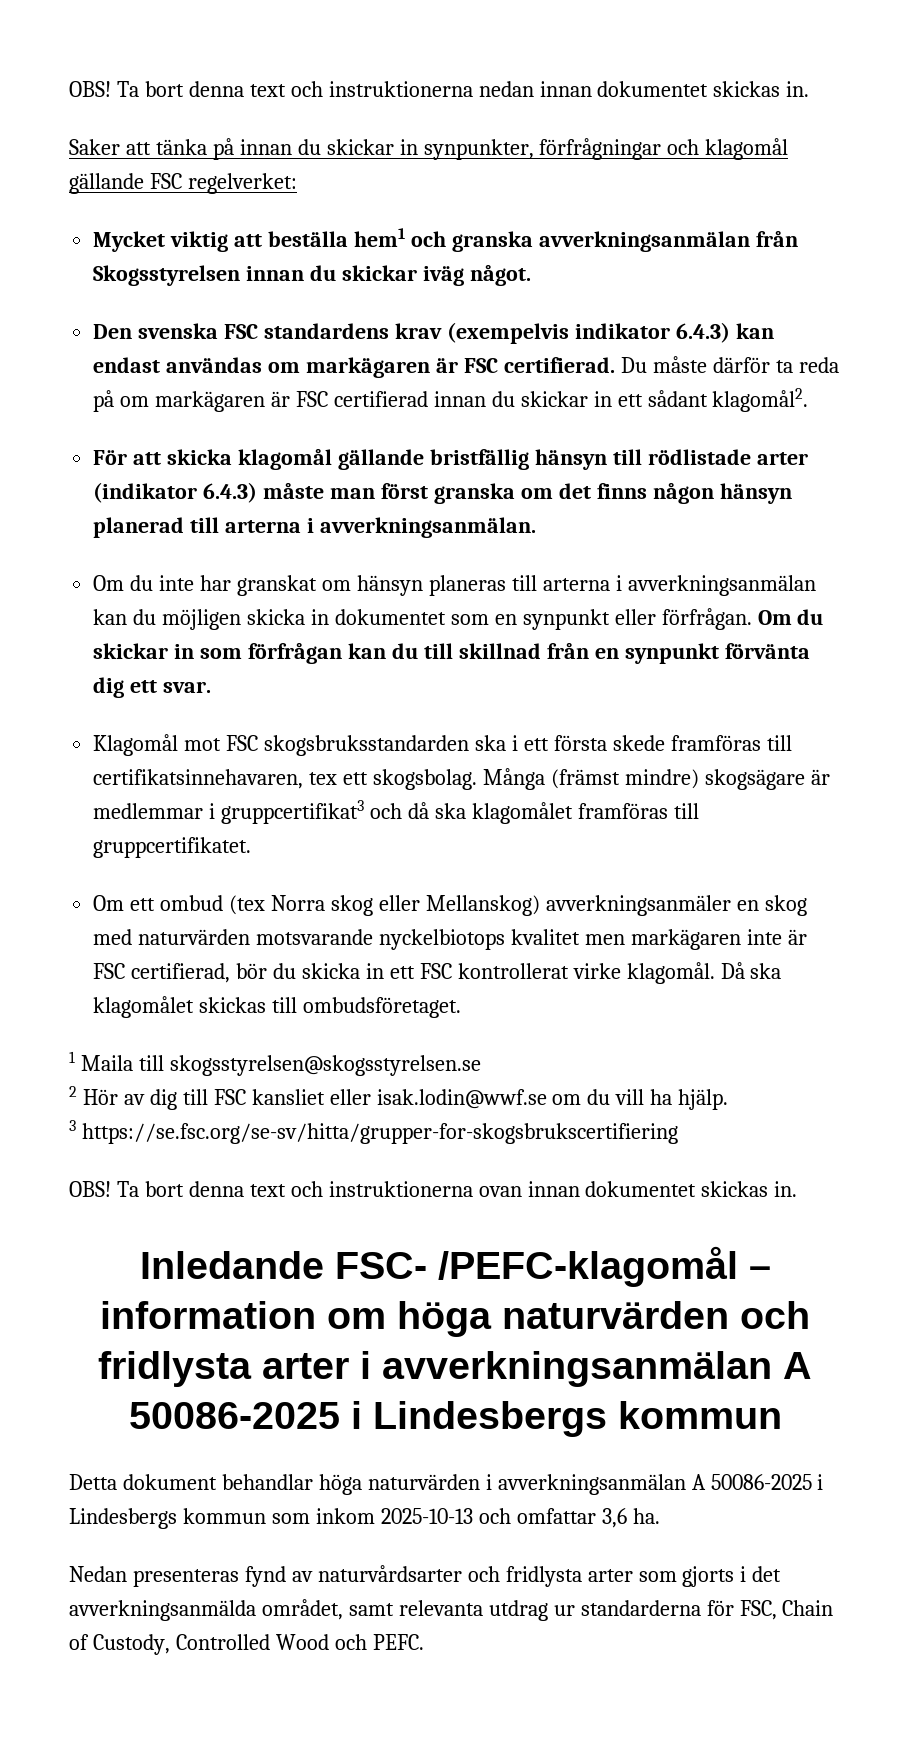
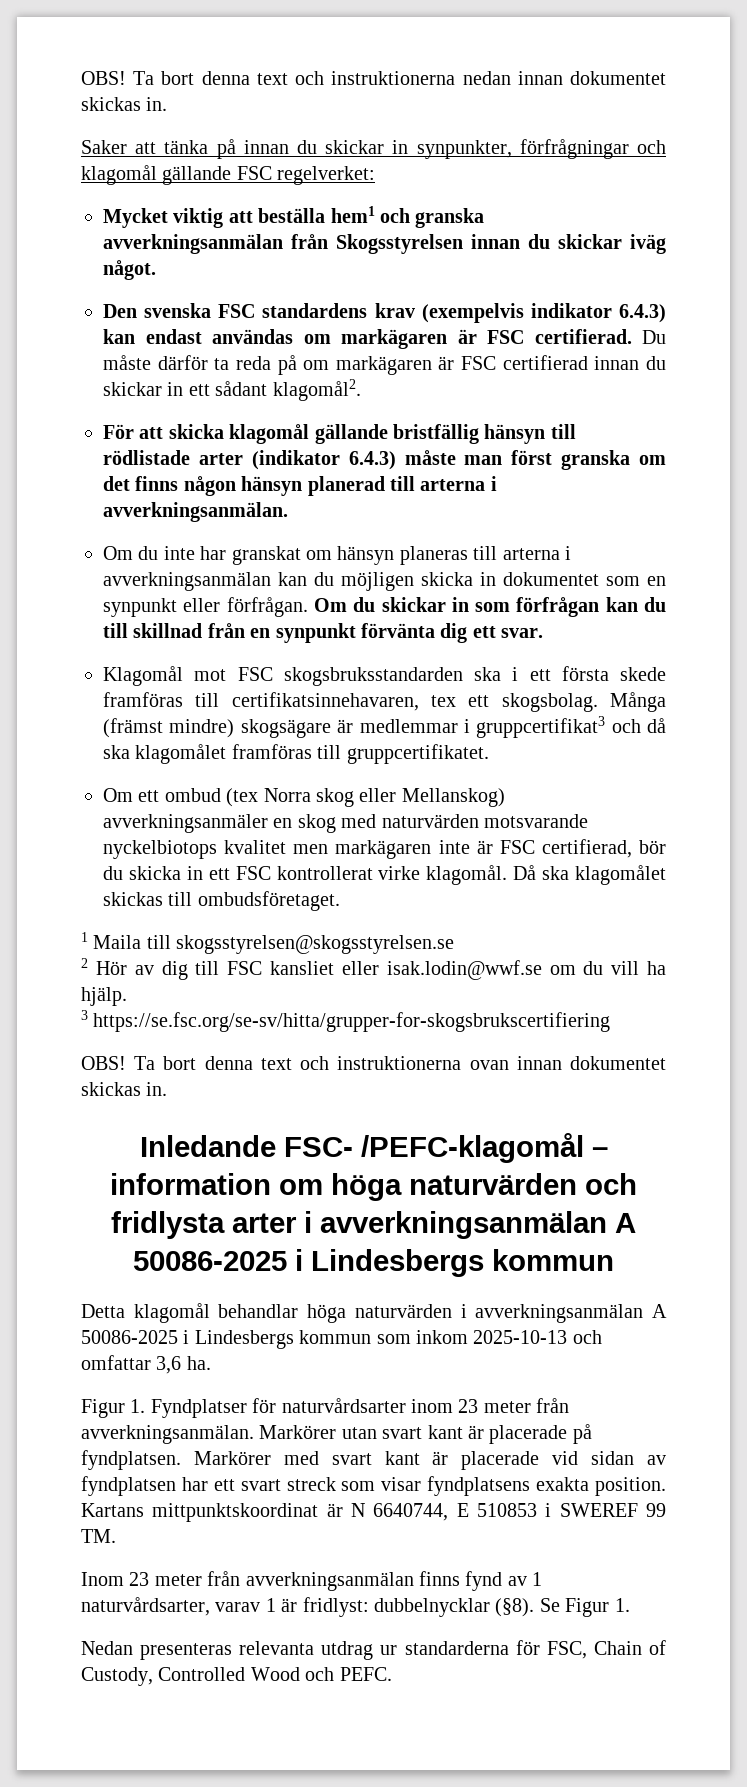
[122,1474,217,1490] dokument -> [133,1303,210,1323] klagomål
[69,1565,782,1587] [69,1599,394,1621] Nedan presenteras fynd av naturvårdsarter och fridlysta arter som gjorts i det avverkningsanmälda området, samt -> [81,1398,570,1418] [81,1424,592,1444] [81,1450,667,1470] [81,1476,667,1496] [81,1503,666,1522] [81,1529,116,1543] [81,1571,543,1591] [81,1597,630,1617] [81,1641,233,1660] Figur 1. Fyndplatser för naturvårdsarter inom 23 meter från avverkningsanmälan. Markörer utan svart kant är placerade på fyndplatsen. Markörer med svart kant är placerade vid sidan av fyndplatsen har ett svart streck som visar fyndplatsens exakta position. Kartans mittpunktskoordinat är N 6640744, E 510853 i SWEREF 99 TM. // Inom 23 meter från avverkningsanmälan finns fynd av 1 naturvårdsarter, varav 1 är fridlyst: dubbelnycklar (§8). Se Figur 1. // Nedan presenteras

